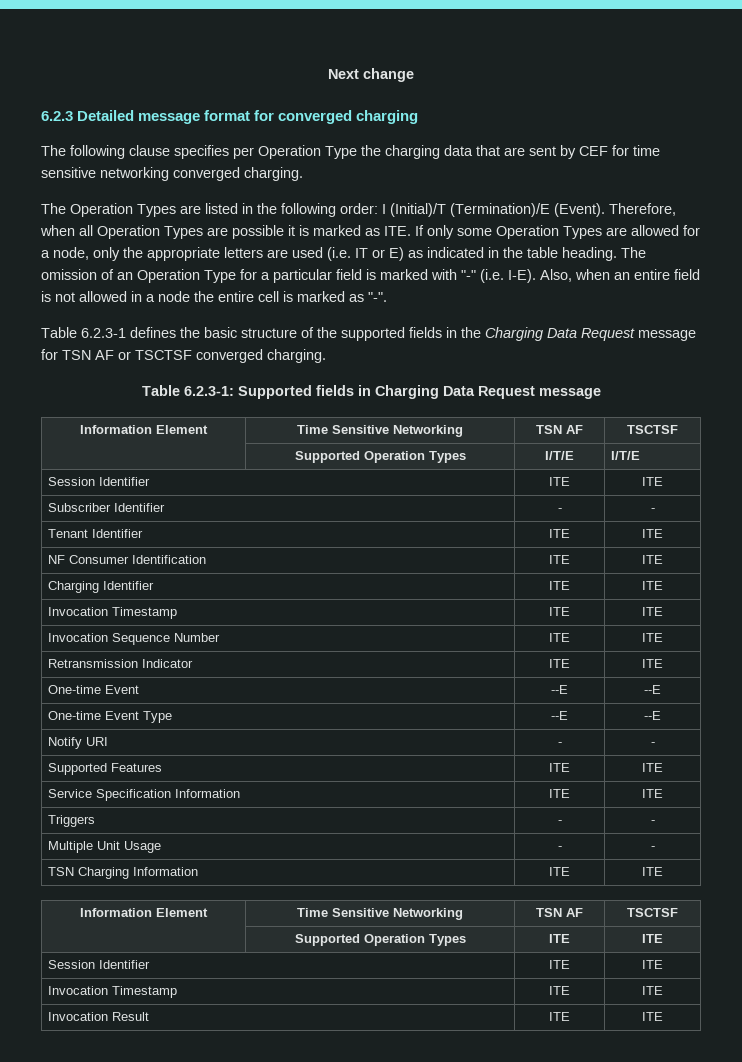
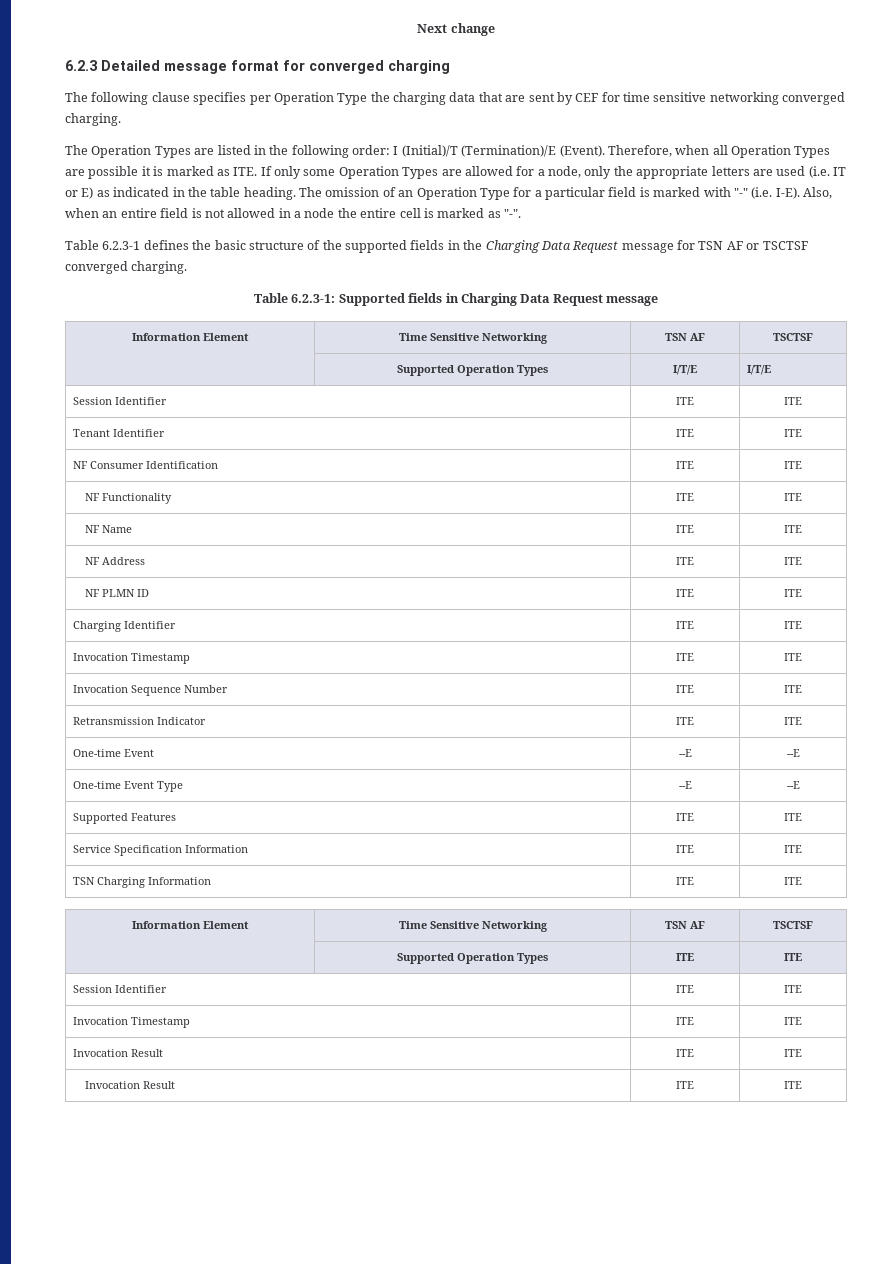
[48,503,166,512] [557,508,562,512] [650,508,655,512] // Subscriber Identifier | - | - -> (802, 401) none
(663, 559) none -> [84,493,172,504] [676,493,694,501] [784,493,802,501] [84,525,132,533] [676,525,694,533] [784,525,802,533] [84,557,145,565] [676,557,694,565] [784,557,802,565] [84,589,149,597] [676,589,694,597] [784,589,802,597] // NF Functionality | ITE | ITE // NF Name | ITE | ITE // NF Address | ITE | ITE // NF PLMN ID | ITE | ITE
[48,737,109,749] [557,742,562,746] [650,742,655,746] // Notify URI | - | - -> (800, 785) none
[48,815,96,827] [557,820,562,824] [650,820,655,824] [48,841,162,853] [557,846,562,850] [650,846,655,850] // Triggers | - | - // Multiple Unit Usage | - | - -> (802, 849) none
(663, 1016) none -> [84,1081,175,1089] [676,1081,694,1089] [784,1081,802,1089] // Invocation Result | ITE | ITE

